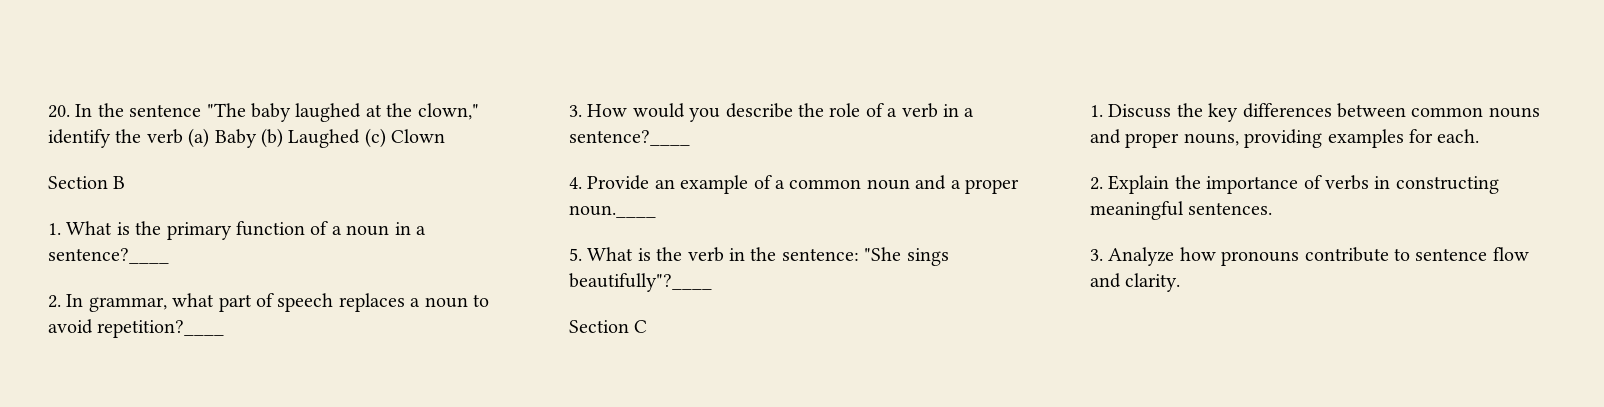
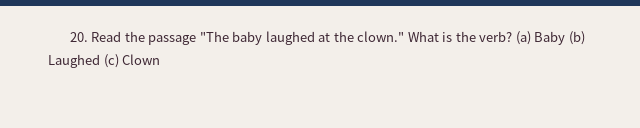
[75,103,202,117] In the sentence -> [91,31,197,45] Read the passage
[417,103,479,120] [48,129,183,148] clown," identify the verb -> [357,31,513,42] clown." What is the verb?
[48,176,126,189] [48,221,426,240] [48,248,169,264] [48,293,489,312] [48,319,225,338] [569,103,975,122] [569,130,690,146] [569,175,1019,194] [569,205,656,218] [569,247,949,266] [569,273,712,292] [569,320,648,333] [1090,103,1540,122] [1090,129,1480,148] [1090,175,1499,194] [1090,201,1273,220] [1090,247,1529,266] [1090,273,1181,292] // Section B // 1. What is the primary function of a noun in a sentence?____ // 2. In grammar, what part of speech replaces a noun to avoid repetition?____ // 3. How would you describe the role of a verb in a sentence?____ // 4. Provide an example of a common noun and a proper noun.____ // 5. What is the verb in the sentence: "She sings beautifully"?____ // Section C // 1. Discuss the key differences between common nouns and proper nouns, providing examples for each. // 2. Explain the importance of verbs in constructing meaningful sentences. // 3. Analyze how pronouns contribute to sentence flow and clarity. -> (161, 59) none

